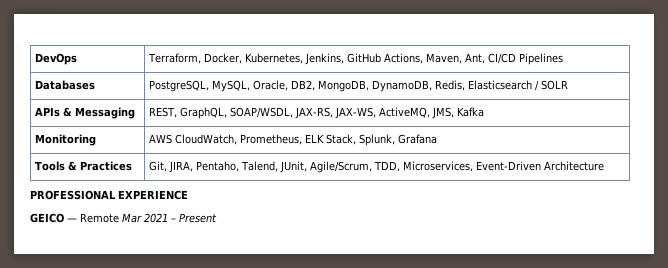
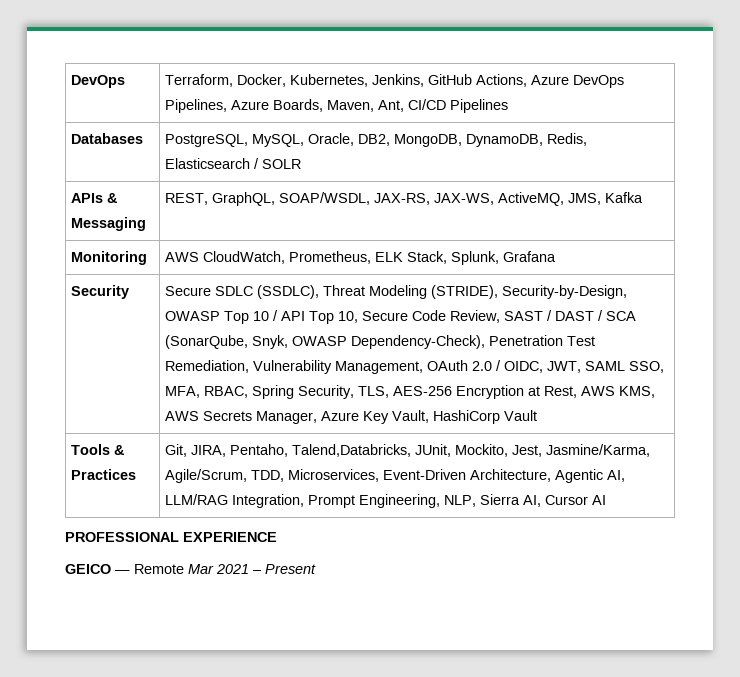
(423, 58) none -> [531,75,625,88] [165,99,324,113] Azure DevOps Pipelines, Azure Boards,
(437, 139) none -> [71,285,130,299] [165,285,628,299] [165,310,637,324] [165,335,596,349] [165,360,665,374] [165,385,656,399] [165,410,538,424] // Security | Secure SDLC (SSDLC), Threat Modeling (STRIDE), Security-by-Design, OWASP Top 10 / API Top 10, Secure Code Review, SAST / DAST / SCA (SonarQube, Snyk, OWASP Dependency-Check), Penetration Test Remediation, Vulnerability Management, OAuth 2.0 / OIDC, JWT, SAML SSO, MFA, RBAC, Spring Security, TLS, AES-256 Encryption at Rest, AWS KMS, AWS Secrets Manager, Azure Key Vault, HashiCorp Vault
[240,161,604,173] Talend, JUnit, Agile/Scrum, TDD, Microservices, Event-Driven Architecture -> [292,444,651,457] [165,469,626,483] [165,494,607,508] Talend,Databricks, JUnit, Mockito, Jest, Jasmine/Karma, Agile/Scrum, TDD, Microservices, Event-Driven Architecture, Agentic AI, LLM/RAG Integration, Prompt Engineering, NLP, Sierra AI, Cursor AI

